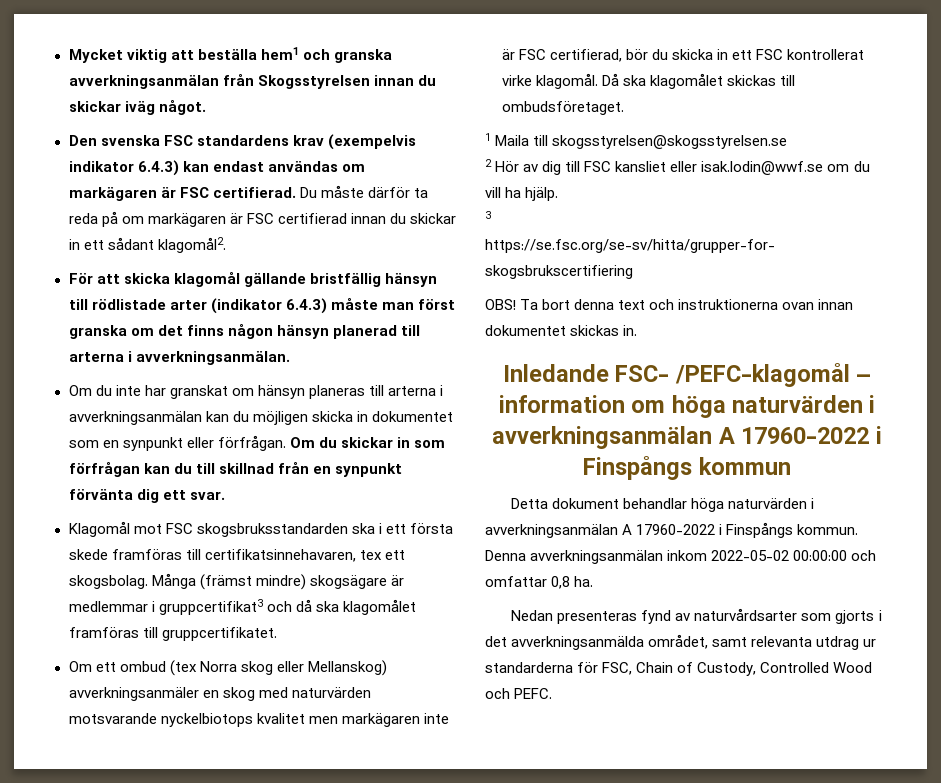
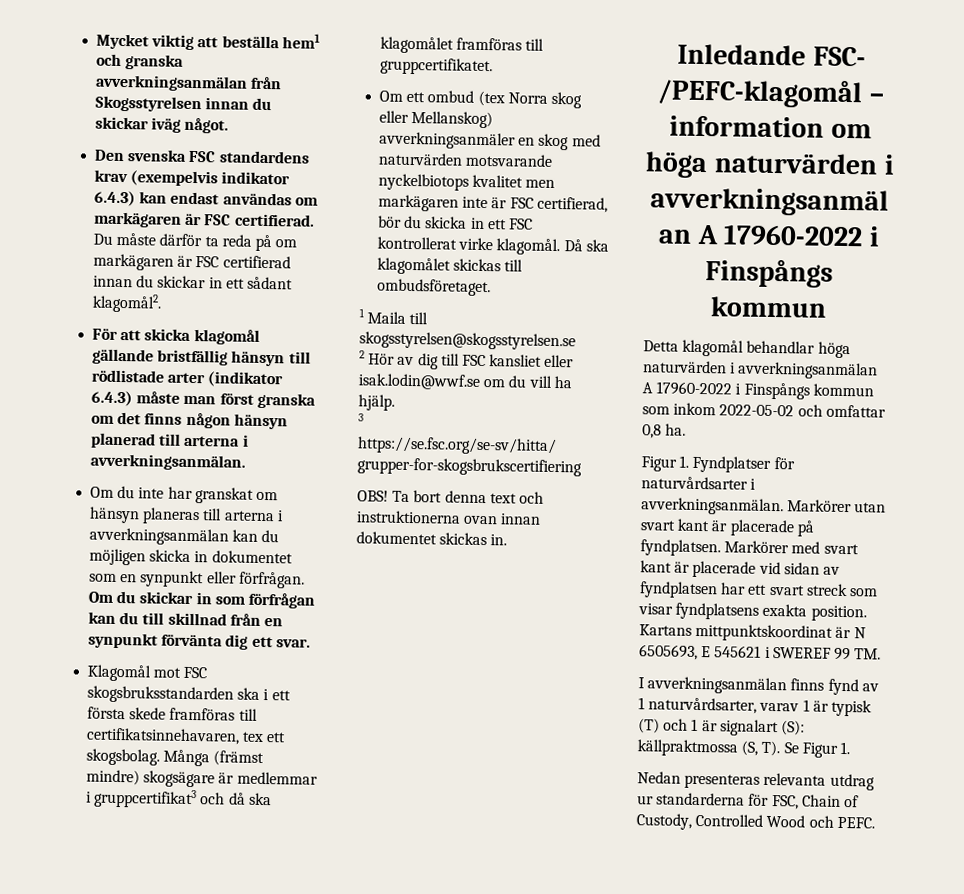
[552,498,620,509] dokument -> [682,339,745,357] klagomål
[797,524,859,535] [485,550,664,564] kommun. Denna avverkningsanmälan -> [812,383,874,397] [642,406,670,415] kommun som
[793,550,848,561] 00:00:00 -> (795, 410) none
[511,608,882,624] [485,634,748,650] Nedan presenteras fynd av naturvårdsarter som gjorts i det avverkningsanmälda området, samt -> [641,455,795,473] [641,476,757,490] [641,497,887,516] [640,518,815,537] [640,539,859,557] [640,560,840,578] [639,581,878,599] [638,602,867,622] [639,623,866,642] [639,644,882,661] [638,676,879,696] [638,697,872,717] [638,718,805,737] [637,739,850,758] [637,771,761,789] Figur 1. Fyndplatser för naturvårdsarter i avverkningsanmälan. Markörer utan svart kant är placerade på fyndplatsen. Markörer med svart kant är placerade vid sidan av fyndplatsen har ett svart streck som visar fyndplatsens exakta position. Kartans mittpunktskoordinat är N 6505693, E 545621 i SWEREF 99 TM. // I avverkningsanmälan finns fynd av 1 naturvårdsarter, varav 1 är typisk (T) och 1 är signalart (S): källpraktmossa (S, T). Se Figur 1. // Nedan presenteras

